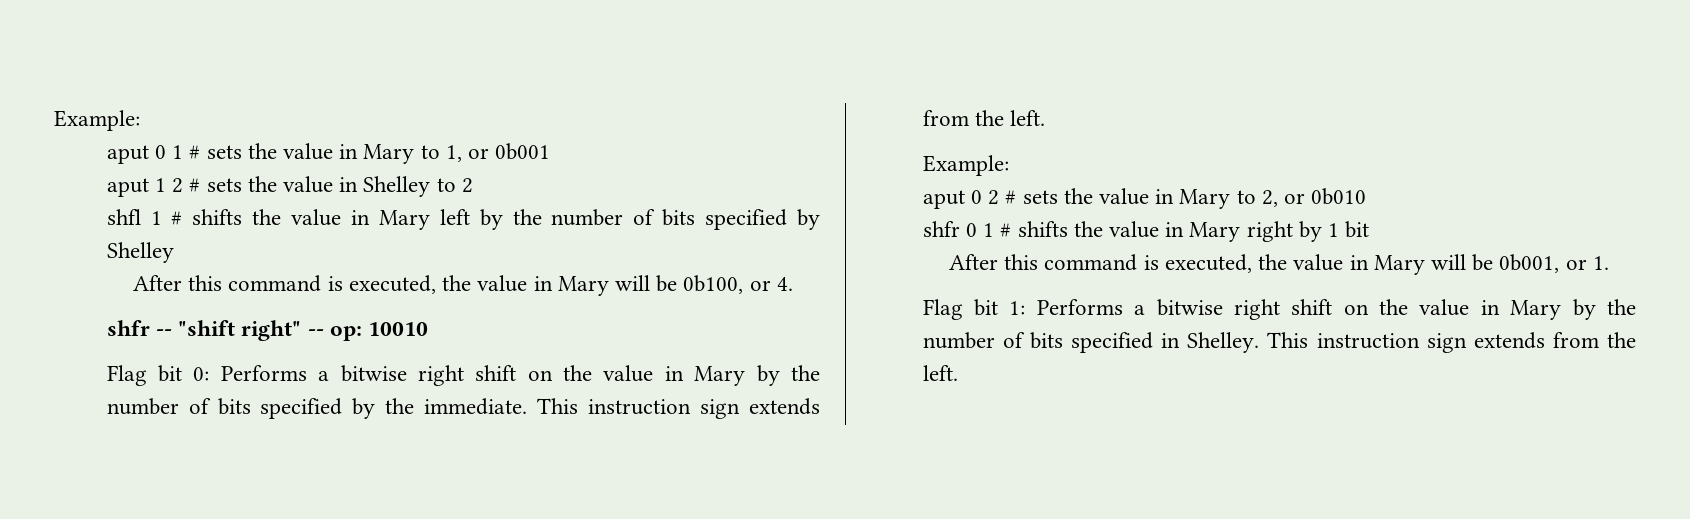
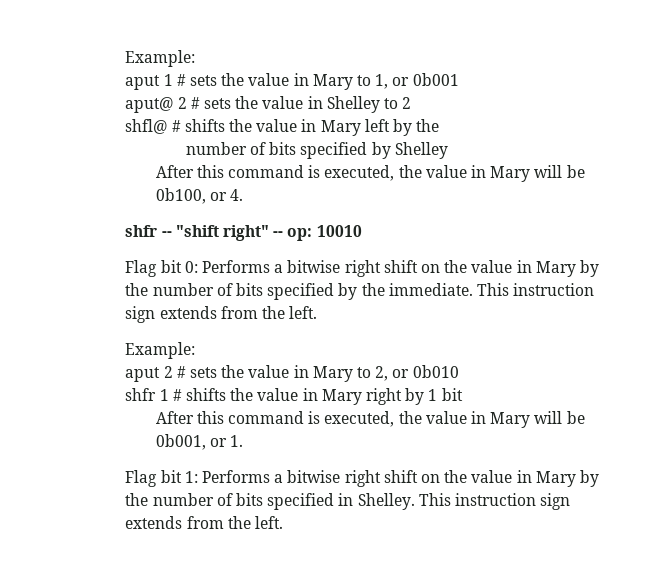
[54,110,140,131] [106,145,166,164] Example: // aput 0 -> [125,50,196,67] [125,75,161,90] Example: // aput
[106,178,166,197] aput 1 -> [125,97,174,113] aput@
[106,209,162,225] shfl 1 -> [125,119,168,134] shfl@
(542, 217) none -> (440, 125) //
[970,190,982,204] 0 -> (161, 374) none
[965,223,977,237] 0 -> (157, 394) none

